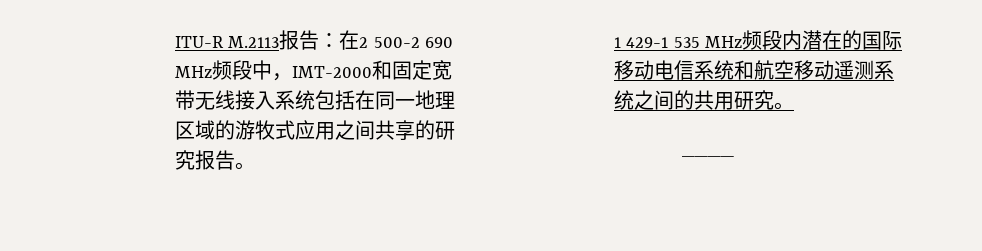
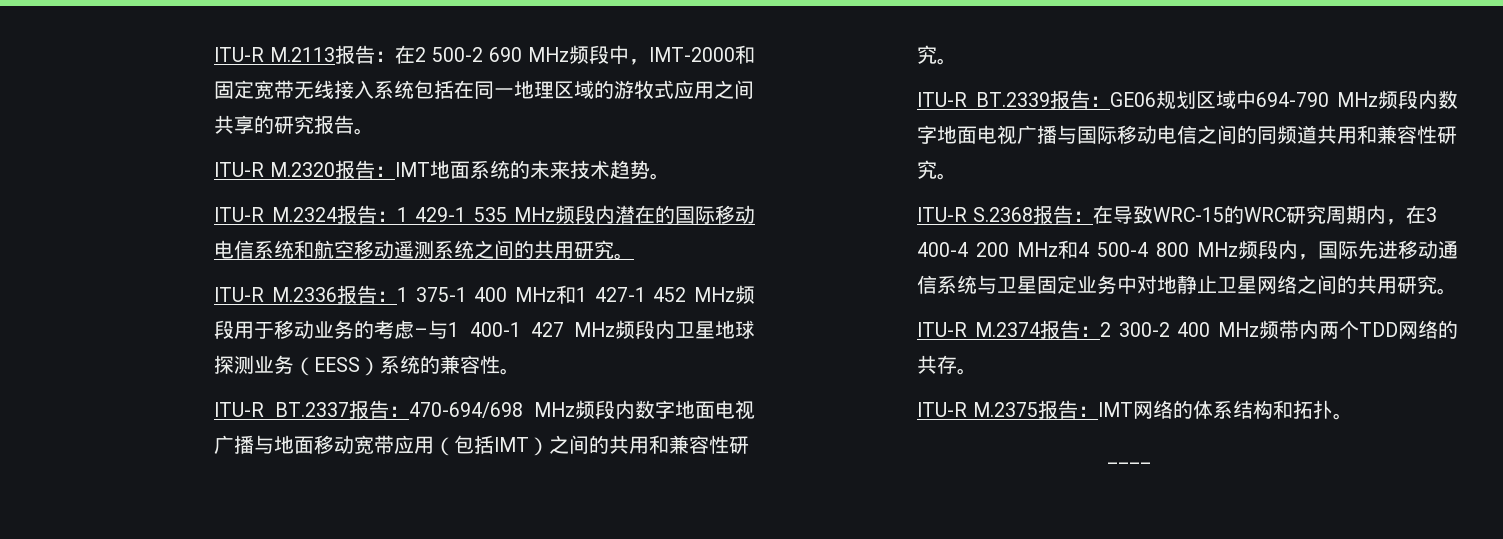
(255, 166) none -> [214,160,670,180] [214,205,397,224] ITU-R M.2320报告：IMT地面系统的未来技术趋势。 // ITU-R M.2324报告：
(794, 106) none -> [214,285,756,304] [214,320,756,339] [214,355,521,376] [214,400,755,420] [214,435,750,456] [917,45,958,65] [917,90,1458,109] [917,125,1458,145] [917,160,958,180] [917,205,1437,225] [917,240,1458,260] [917,275,1458,295] [917,320,1458,339] [917,355,978,375] [917,400,1353,420] // ITU-R M.2336报告：1 375-1 400 MHz和1 427-1 452 MHz频段用于移动业务的考虑–与1 400-1 427 MHz频段内卫星地球探测业务（EESS）系统的兼容性。 // ITU-R BT.2337报告：470-694/698 MHz频段内数字地面电视广播与地面移动宽带应用（包括IMT）之间的共用和兼容性研究。 // ITU-R BT.2339报告：GE06规划区域中694-790 MHz频段内数字地面电视广播与国际移动电信之间的同频道共用和兼容性研究。 // ITU-R S.2368报告：在导致WRC-15的WRC研究周期内，在3 400-4 200 MHz和4 500-4 800 MHz频段内，国际先进移动通信系统与卫星固定业务中对地静止卫星网络之间的共用研究。 // ITU-R M.2374报告：2 300-2 400 MHz频带内两个TDD网络的共存。 // ITU-R M.2375报告：IMT网络的体系结构和拓扑。

